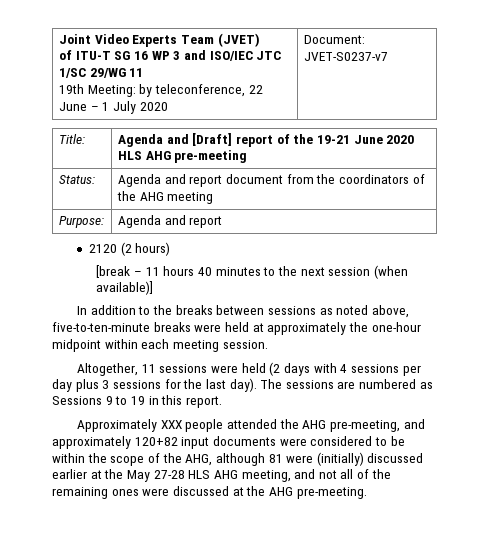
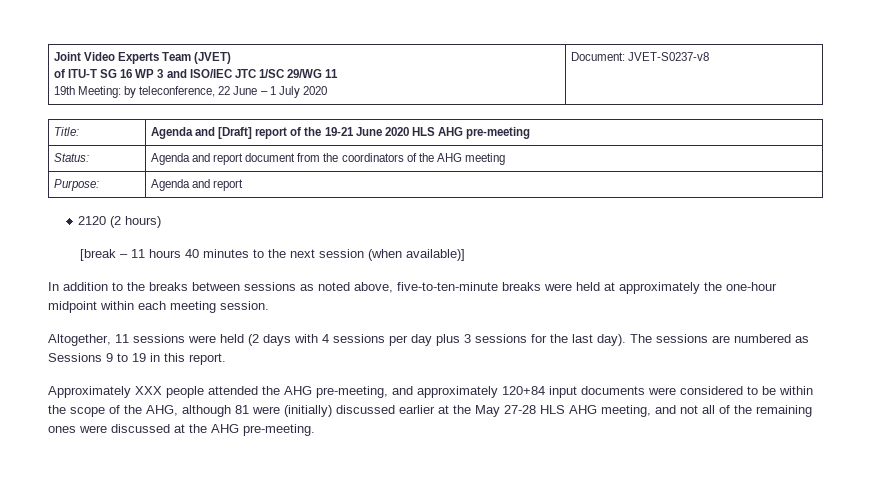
[303,52,388,61] JVET-S0237-v7 -> [627,52,709,61] JVET-S0237-v8
[134,437,178,446] 120+82 -> [502,386,545,395] 120+84

